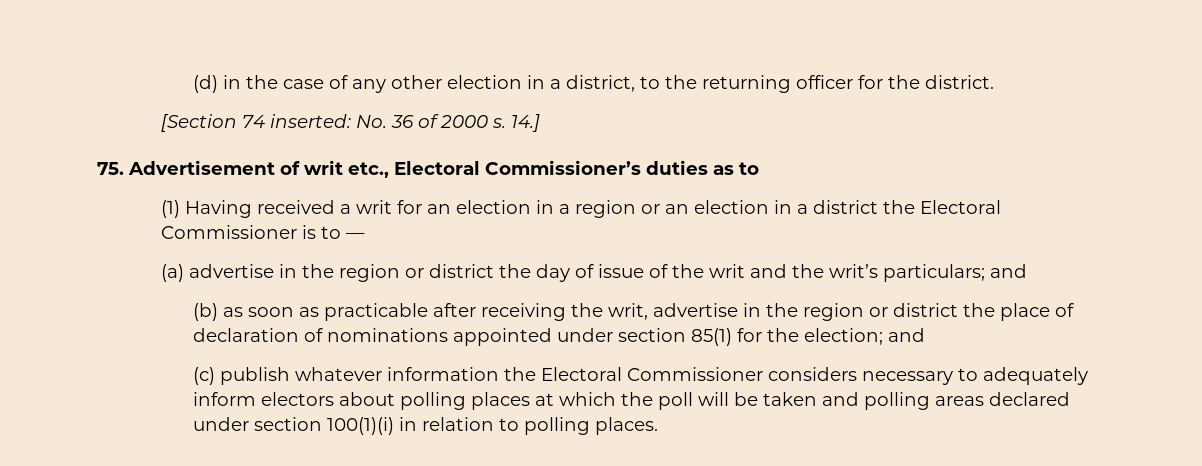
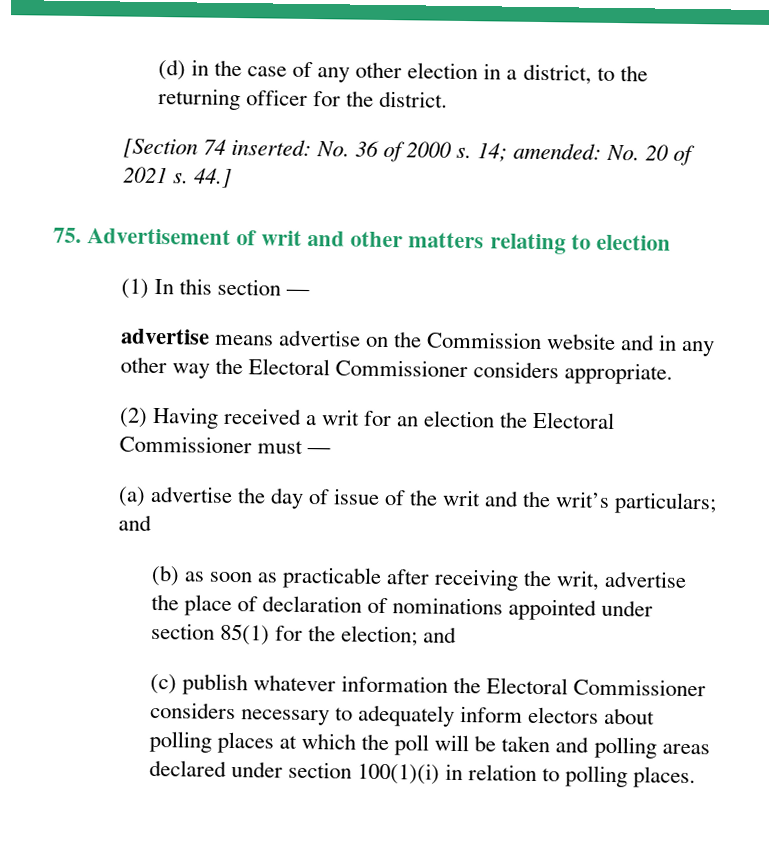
[510,114,540,132] 14.] -> [477,142,696,167] [122,166,232,188] 14; amended: No. 20 of 2021 s. 44.]
[348,160,759,178] etc., Electoral Commissioner’s duties as to -> [307,230,671,255] and other matters relating to election
(180, 209) none -> [153,278,310,297] [120,328,716,357] [119,356,673,385] [118,407,148,428] In this section — // advertise means advertise on the Commission website and in any other way the Electoral Commissioner considers appropriate. // (2)
[535,200,1001,218] [160,225,341,239] in a region or an election in a district the Electoral Commissioner is to -> [499,411,616,430] [118,435,303,454] the Electoral Commissioner must
[278,264,494,282] in the region or district -> (233, 494) none
[742,303,958,321] in the region or district -> (688, 579) none

